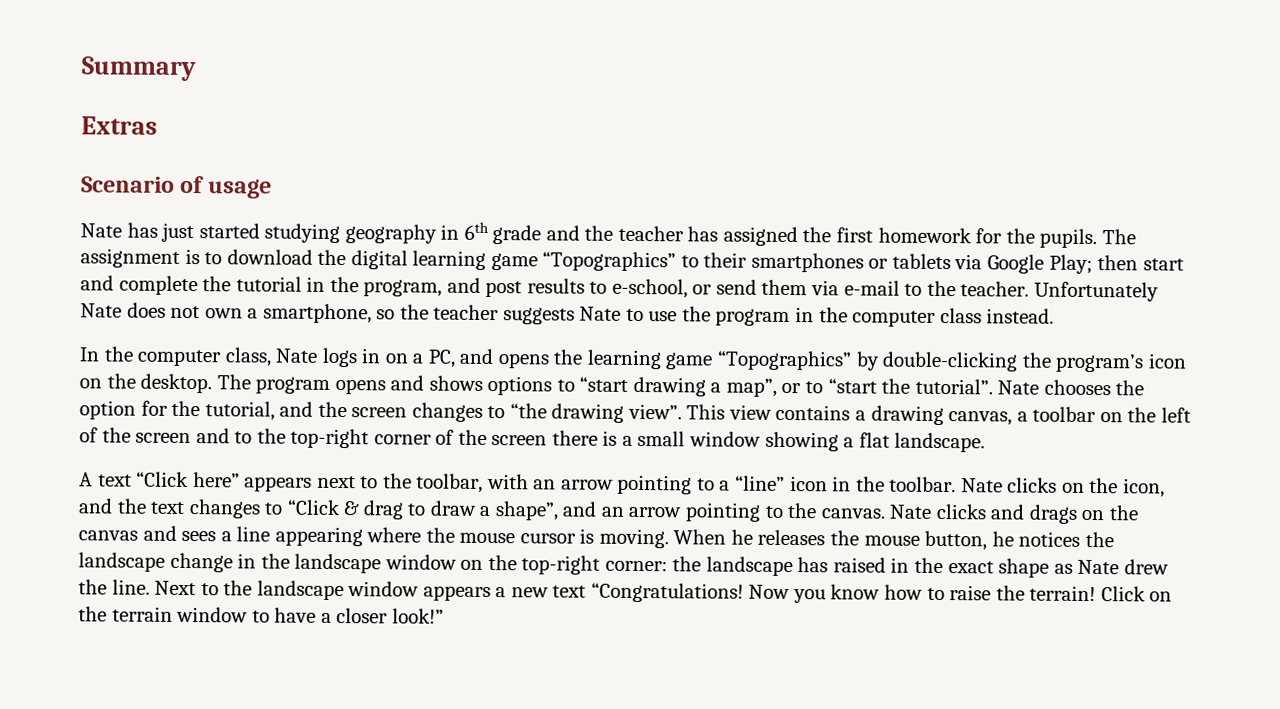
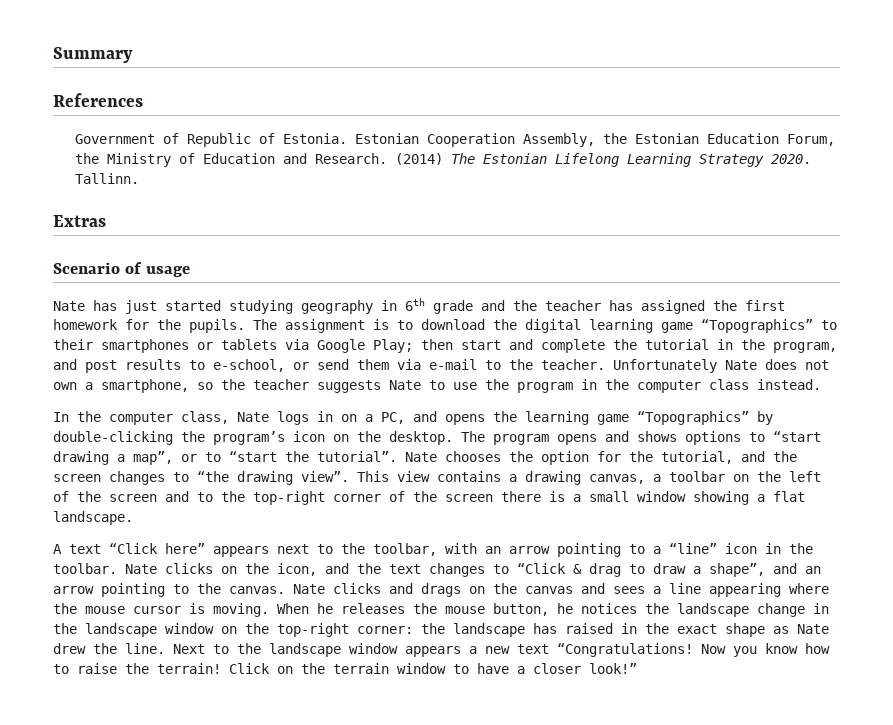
(196, 69) none -> [53,93,143,107] [74,133,835,147] [74,153,811,167] [74,173,139,184] // References // Government of Republic of Estonia. Estonian Cooperation Assembly, the Estonian Education Forum, the Ministry of Education and Research. (2014) The Estonian Lifelong Learning Strategy 2020. Tallinn.

